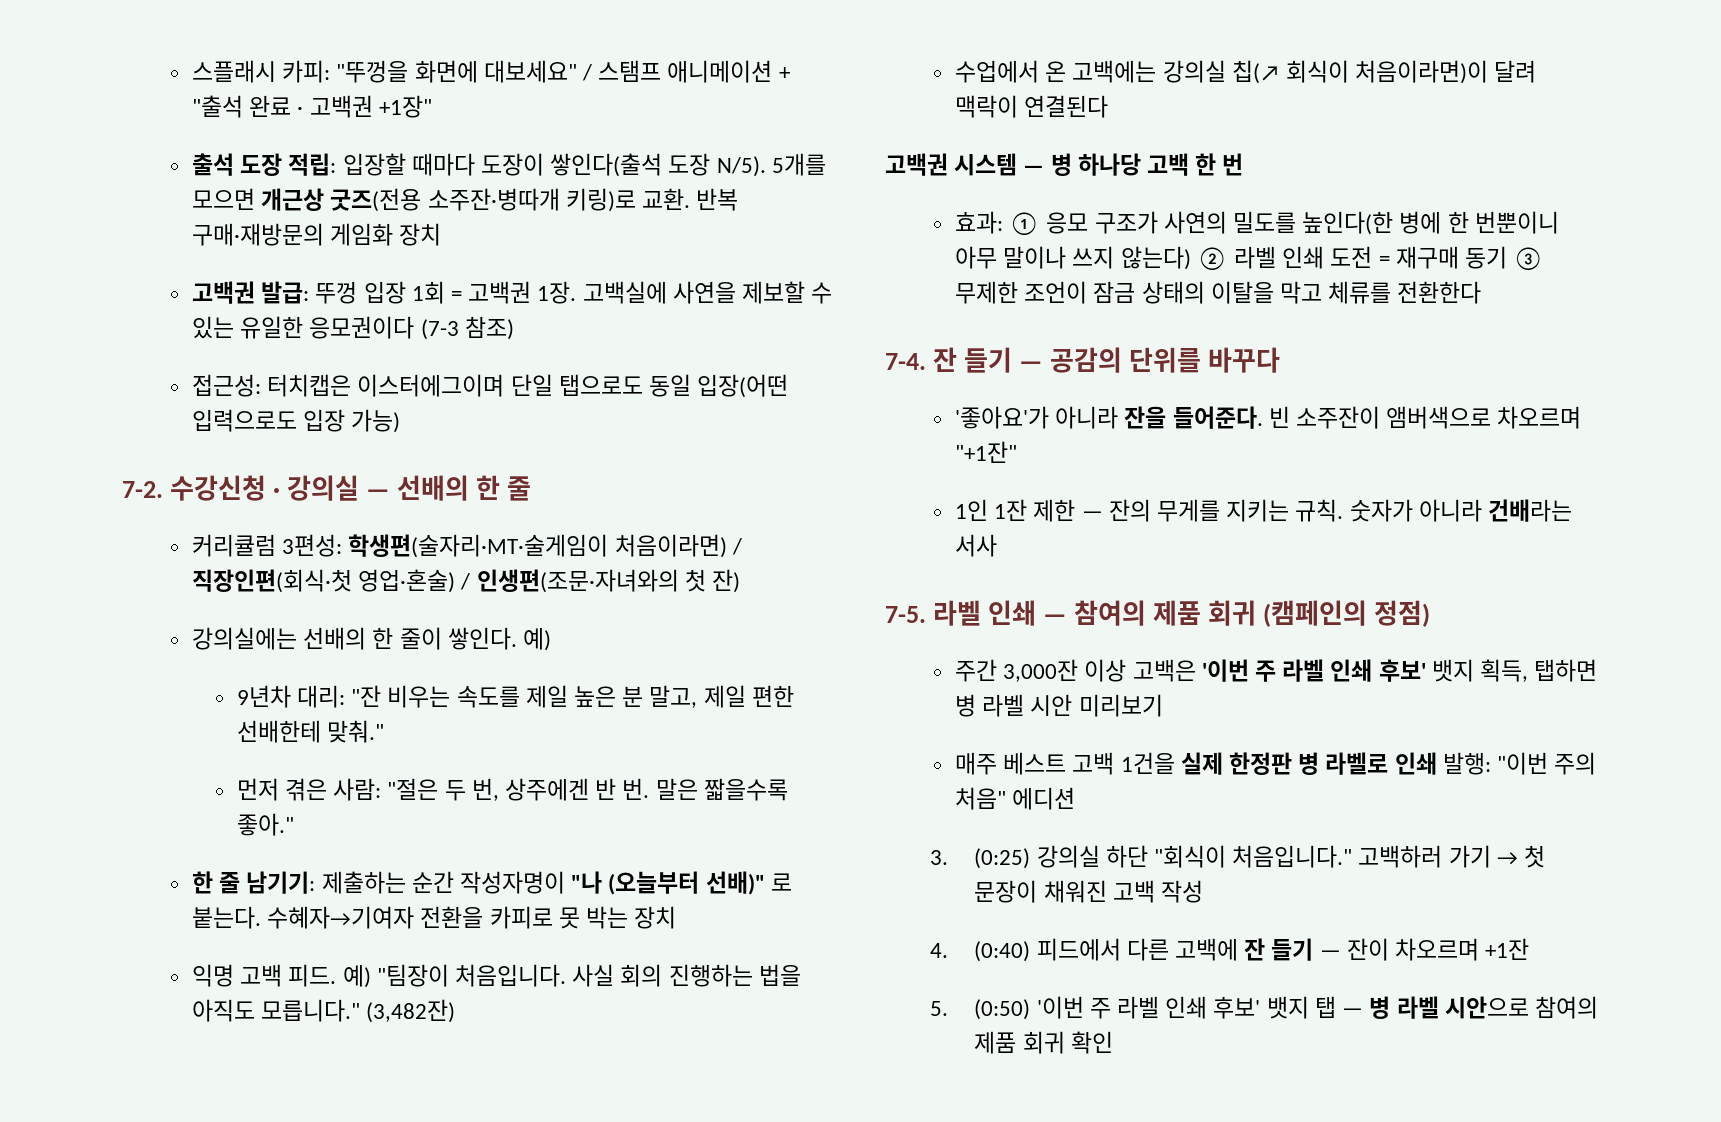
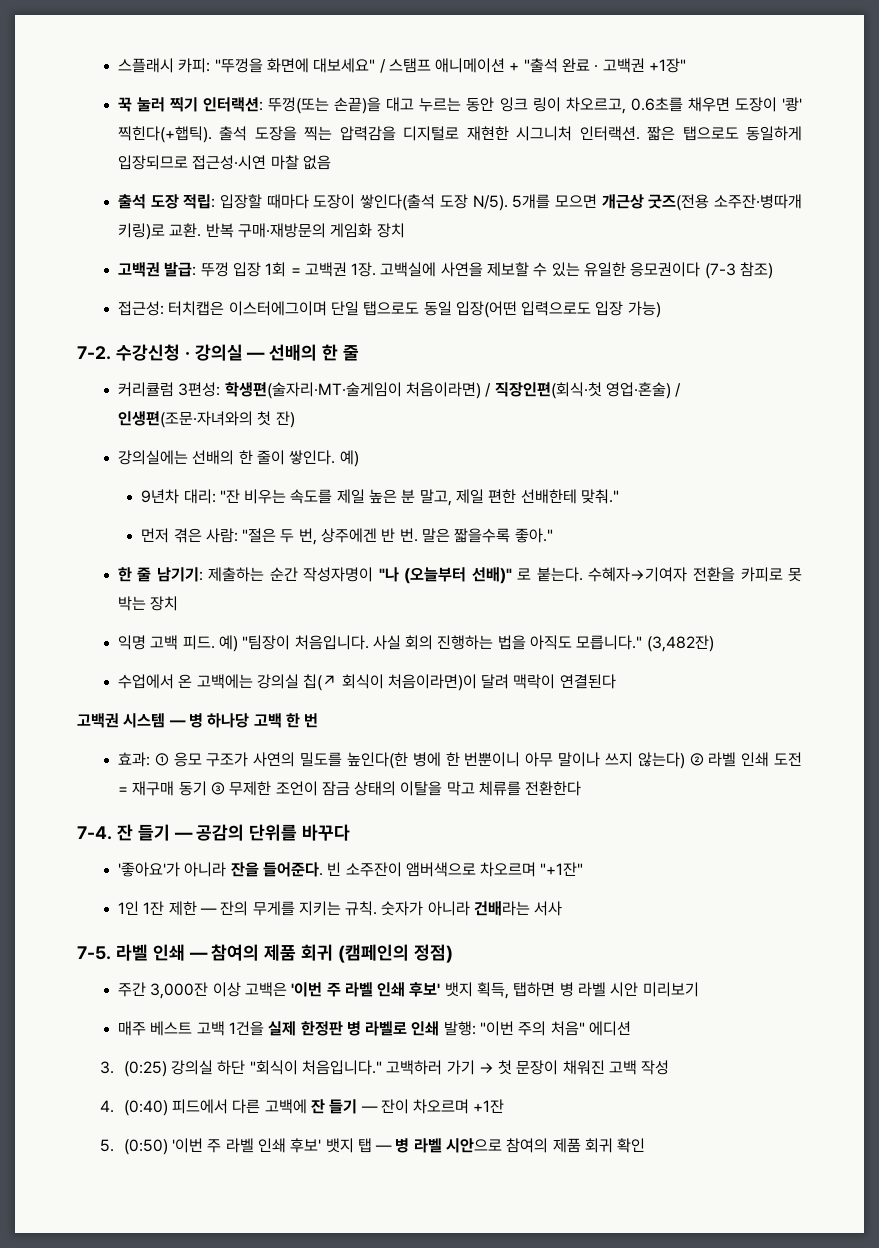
(432, 106) none -> [117,97,803,114] [117,126,802,143] [117,155,331,170] // 꾹 눌러 찍기 인터랙션: 뚜껑(또는 손끝)을 대고 누르는 동안 잉크 링이 차오르고, 0.6초를 채우면 도장이 '쾅' 찍힌다(+햅틱). 출석 도장을 찍는 압력감을 디지털로 재현한 시그니처 인터랙션. 짧은 탭으로도 동일하게 입장되므로 접근성·시연 마찰 없음

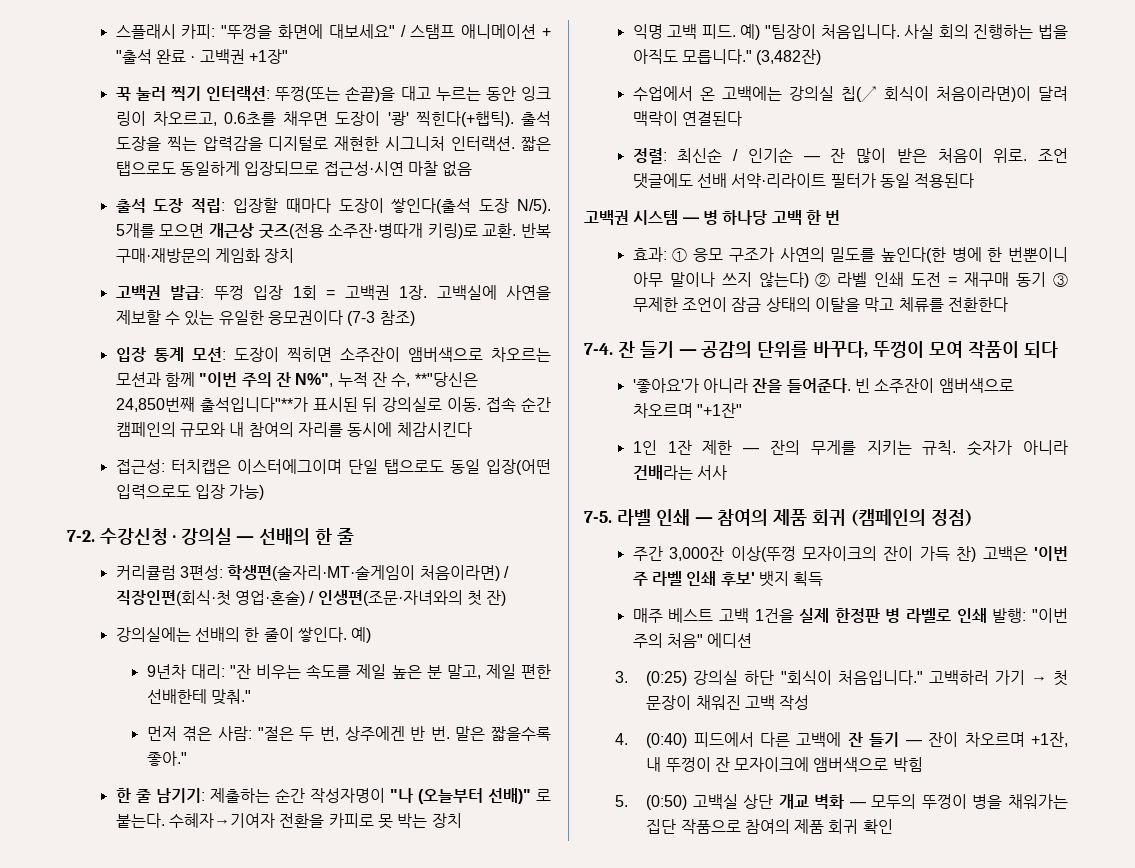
(774, 270) none -> [115,347,551,362] [115,372,478,387] [115,397,551,412] [115,422,472,437] // 입장 통계 모션: 도장이 찍히면 소주잔이 앰버색으로 차오르는 모션과 함께 "이번 주의 잔 N%", 누적 잔 수, **"당신은 24,850번째 출석입니다"**가 표시된 뒤 강의실로 이동. 접속 순간 캠페인의 규모와 내 참여의 자리를 동시에 체감시킨다
(616, 681) none -> [632,148,1068,164] [632,173,975,189] // 정렬: 최신순 / 인기순 — 잔 많이 받은 처음이 위로. 조언 댓글에도 선배 서약·리라이트 필터가 동일 적용된다
[302,824,351,841] 바꾸다 -> [813,341,1058,358] 바꾸다, 뚜껑이 모여 작품이 되다
[212,982,241,997] 이상 -> [730,546,977,562] 이상(뚜껑 모자이크의 잔이 가득 찬)
[477,982,699,999] 획득, 탭하면 병 라벨 시안 미리보기 -> [793,571,824,586] 획득
[473,1099,505,1113] [100,1138,503,1155] +1잔 // 5. (0:50) '이번 주 라벨 인쇄 후보' 뱃지 탭 — 병 라벨 시안으로 -> [1031,732,1068,747] [646,757,923,772] [615,794,1068,810] [646,819,741,834] +1잔, 내 뚜껑이 잔 모자이크에 앰버색으로 박힘 // 5. (0:50) 고백실 상단 개교 벽화 — 모두의 뚜껑이 병을 채워가는 집단 작품으로

